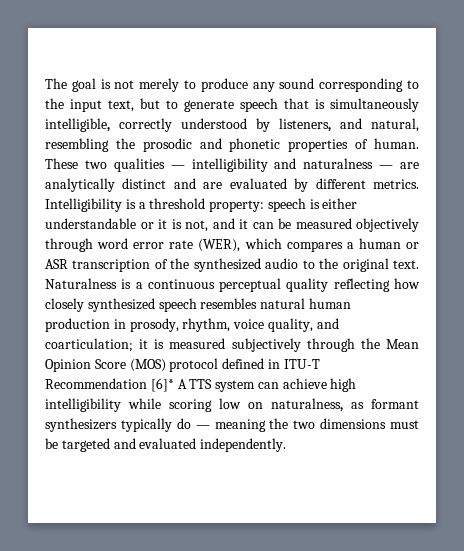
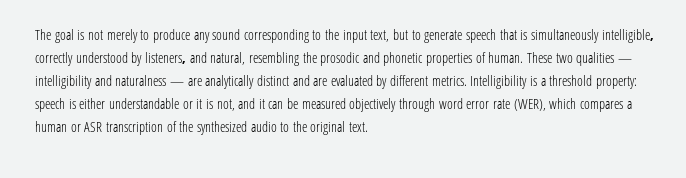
[45,278,420,292] [45,298,351,312] [45,318,339,332] [45,338,419,352] [45,358,320,372] [45,378,357,392] [45,398,419,412] [45,418,419,432] [45,438,287,452] Naturalness is a continuous perceptual quality reflecting how closely synthesized speech resembles natural human production in prosody, rhythm, voice quality, and coarticulation; it is measured subjectively through the Mean Opinion Score (MOS) protocol defined in ITU-T Recommendation [6]* A TTS system can achieve high intelligibility while scoring low on naturalness, as formant synthesizers typically do — meaning the two dimensions must be targeted and evaluated independently. -> (369, 127) none

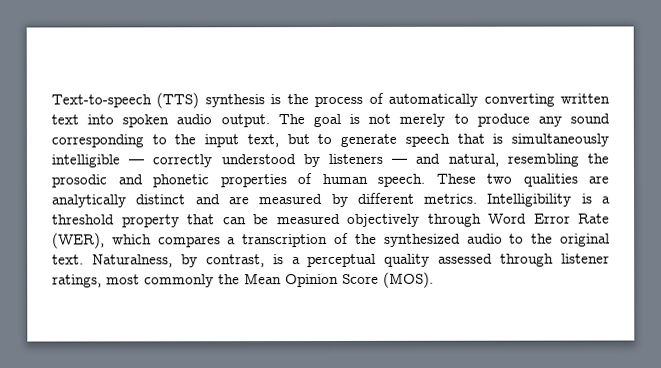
(35, 34) none -> [51,92,611,109] [51,114,270,128] Text-to-speech (TTS) synthesis is the process of automatically converting written text into spoken audio output.
[601,29,654,43] intelligible, -> [51,154,145,168] intelligible —
[144,52,186,64] listeners, -> [327,153,408,165] listeners —
[488,52,524,63] human. -> [321,173,426,187] human speech.
[617,59,632,63] [35,75,184,89] — intelligibility and naturalness — -> (579, 180) none
[330,75,373,86] evaluated -> [259,194,324,205] measured
[595,76,637,89] [35,98,265,112] property: speech is either understandable or it is not, and it -> [121,214,215,228] property that
[438,98,510,109] word error rate -> [488,213,610,224] Word Error Rate
[35,121,103,132] human or ASR -> (237, 241) none
(369, 127) none -> [91,253,610,268] [52,271,434,288] Naturalness, by contrast, is a perceptual quality assessed through listener ratings, most commonly the Mean Opinion Score (MOS).

